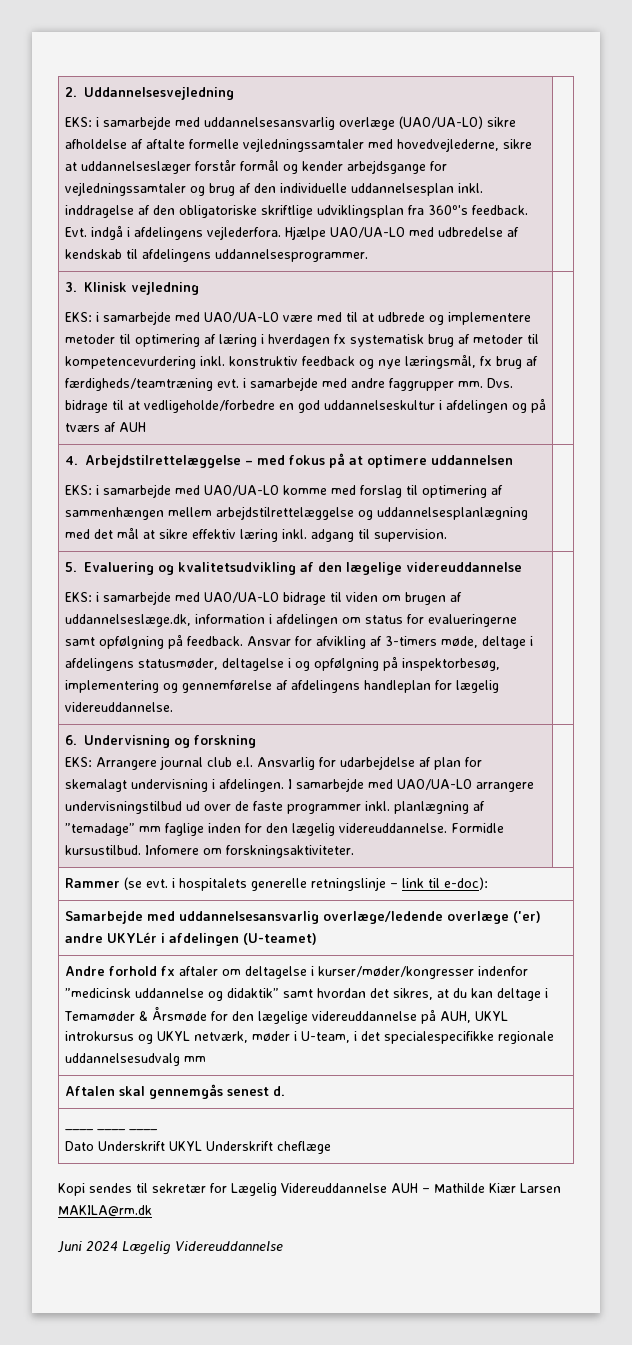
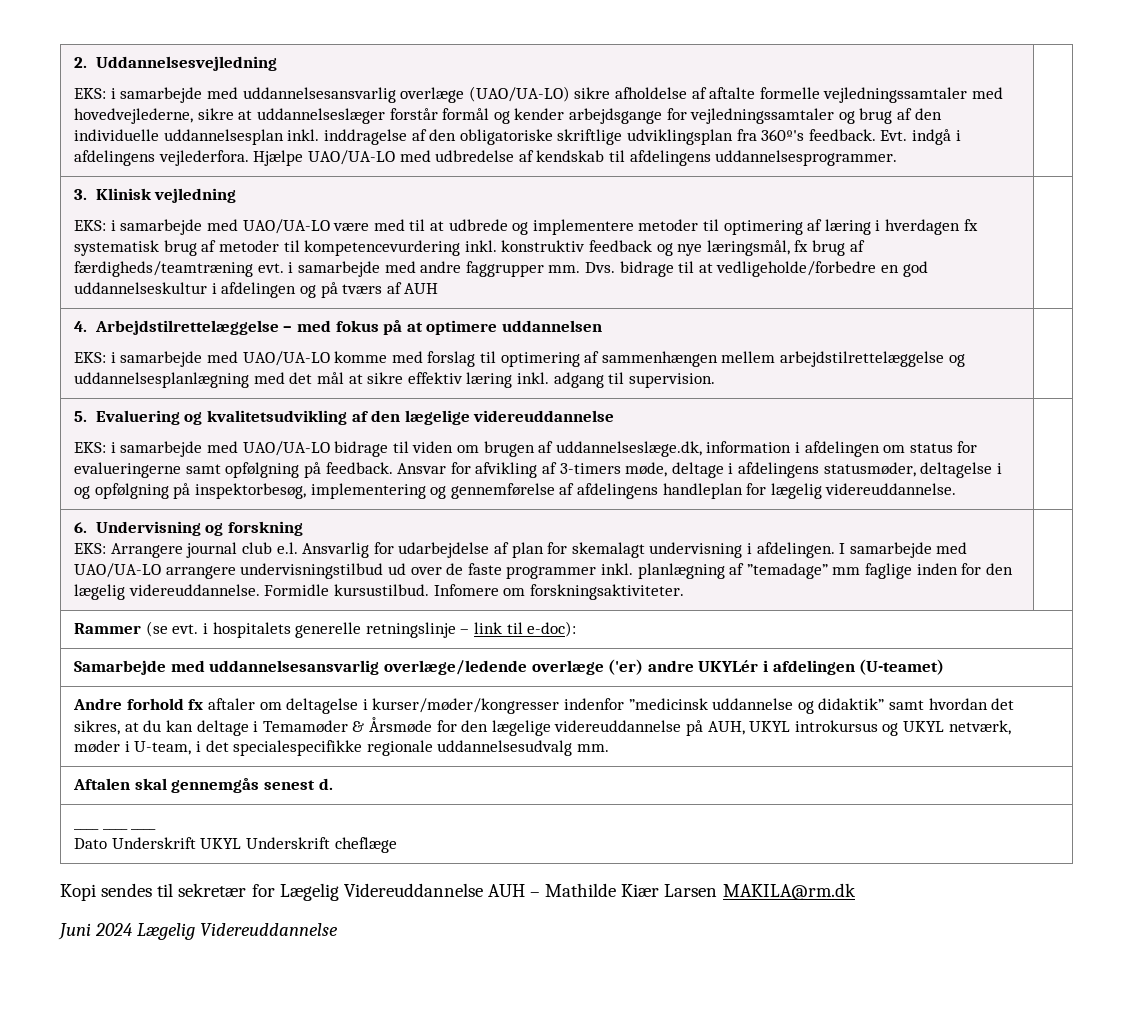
[183,1056,206,1063] mm -> [577,744,610,752] mm.

